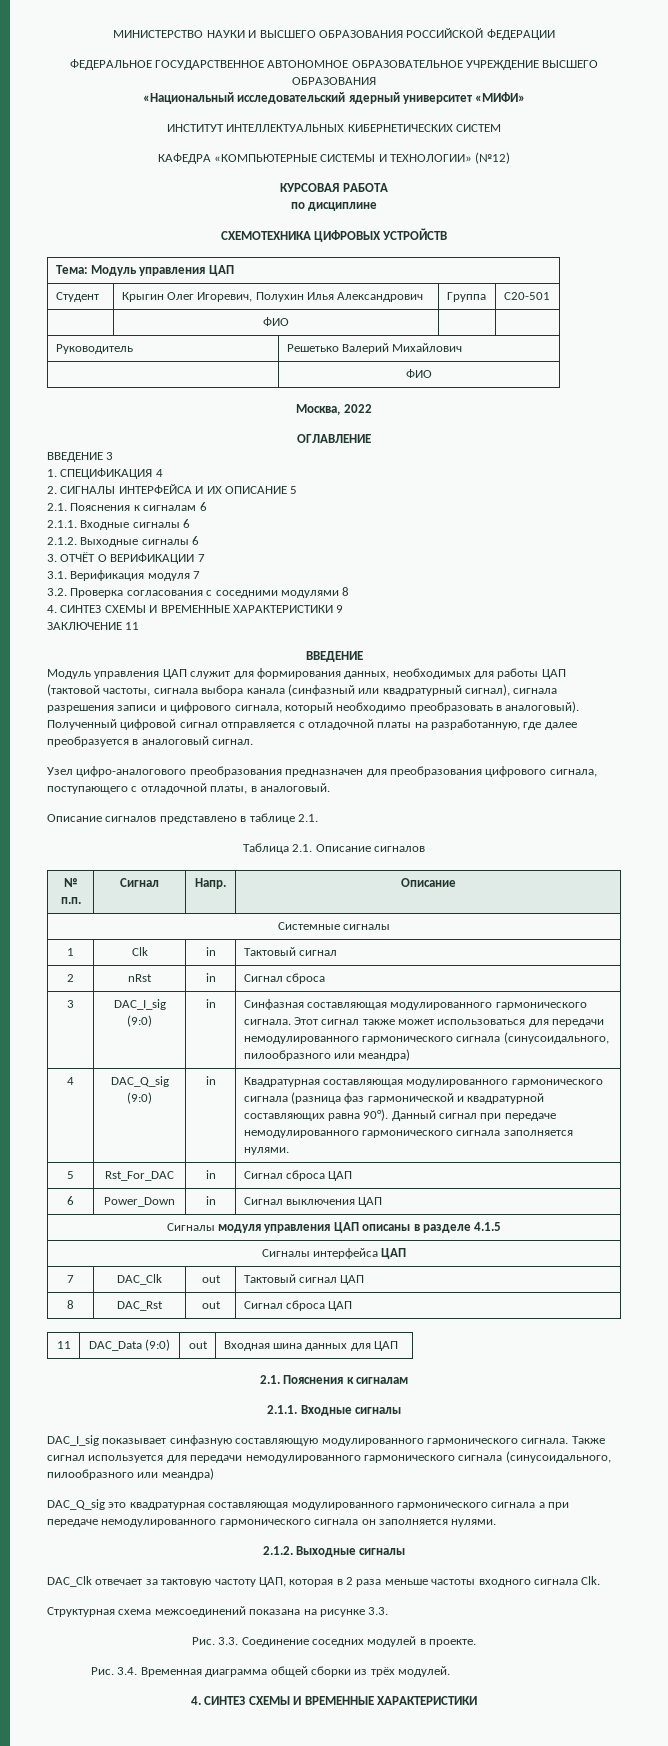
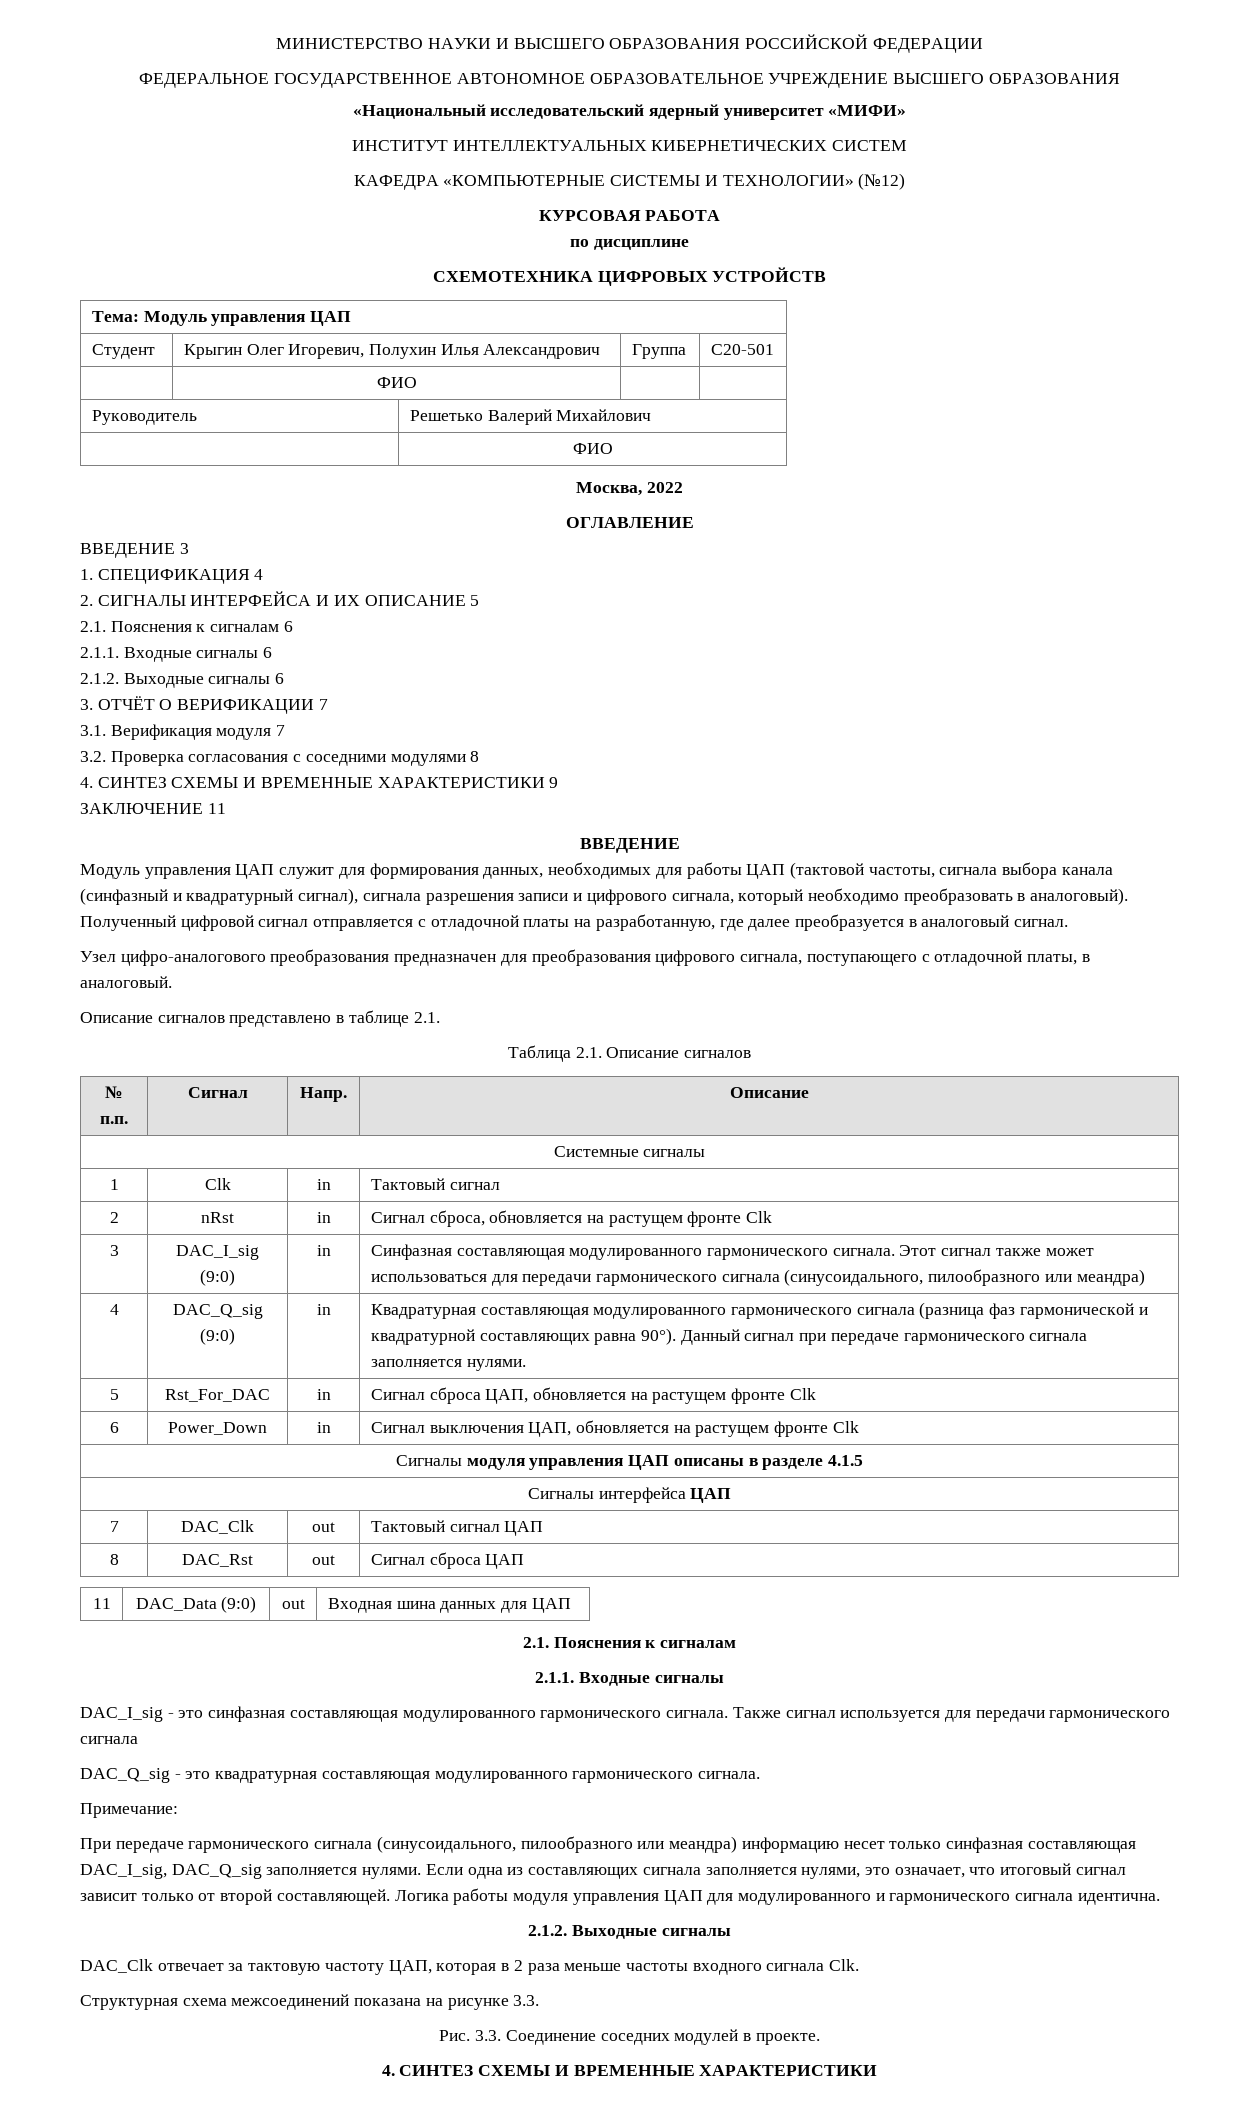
[358,688,380,694] или -> [172,893,182,901] и
[285,973,325,984] сброса -> [429,1210,773,1227] сброса, обновляется на растущем фронте Clk
[243,1036,359,1044] немодулированного -> (592, 1280) none
[243,1130,359,1138] немодулированного -> (899, 1339) none
[328,1171,353,1181] ЦАП -> [485,1387,816,1404] ЦАП, обновляется на растущем фронте Clk
[358,1197,383,1207] ЦАП -> [528,1420,859,1437] ЦАП, обновляется на растущем фронте Clk
[102,1435,319,1446] показывает синфазную составляющую -> [167,1706,398,1722] - это синфазная составляющая
[245,1451,611,1463] [47,1468,214,1480] [47,1499,569,1510] [47,1519,497,1527] немодулированного гармонического сигнала (синусоидального, пилообразного или меандра) // DAC_Q_sig это квадратурная составляющая модулированного гармонического сигнала а при передаче немодулированного гармонического сигнала он заполняется нулями. -> [1049,1710,1171,1722] [80,1736,138,1744] [80,1768,761,1783] [80,1803,178,1818] [80,1836,1136,1853] [80,1863,1126,1879] [80,1888,1160,1905] гармонического сигнала // DAC_Q_sig - это квадратурная составляющая модулированного гармонического сигнала. // Примечание: // При передаче гармонического сигнала (синусоидального, пилообразного или меандра) информацию несет только синфазная составляющая DAC_I_sig, DAC_Q_sig заполняется нулями. Если одна из составляющих сигнала заполняется нулями, это означает, что итоговый сигнал зависит только от второй составляющей. Логика работы модуля управления ЦАП для модулированного и гармонического сигнала идентична.
[91,1666,451,1677] // Рис. 3.4. Временная диаграмма общей сборки из трёх модулей. -> (820, 2039) none

